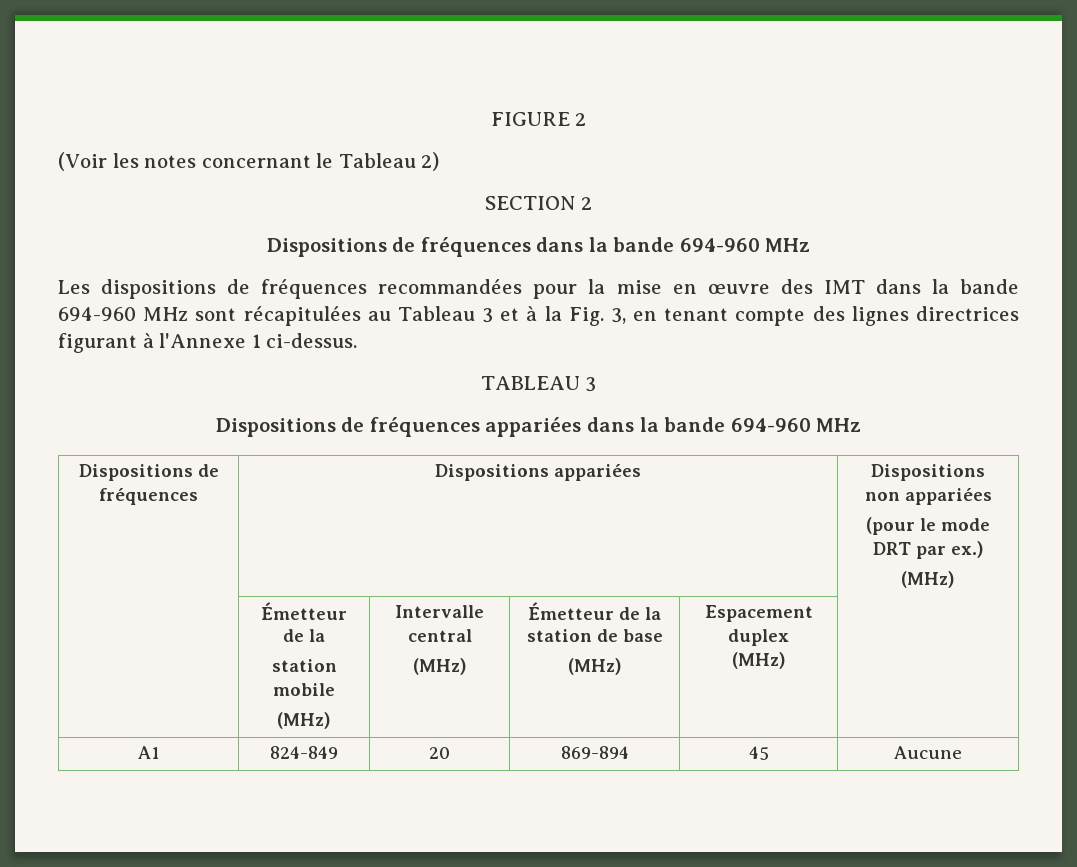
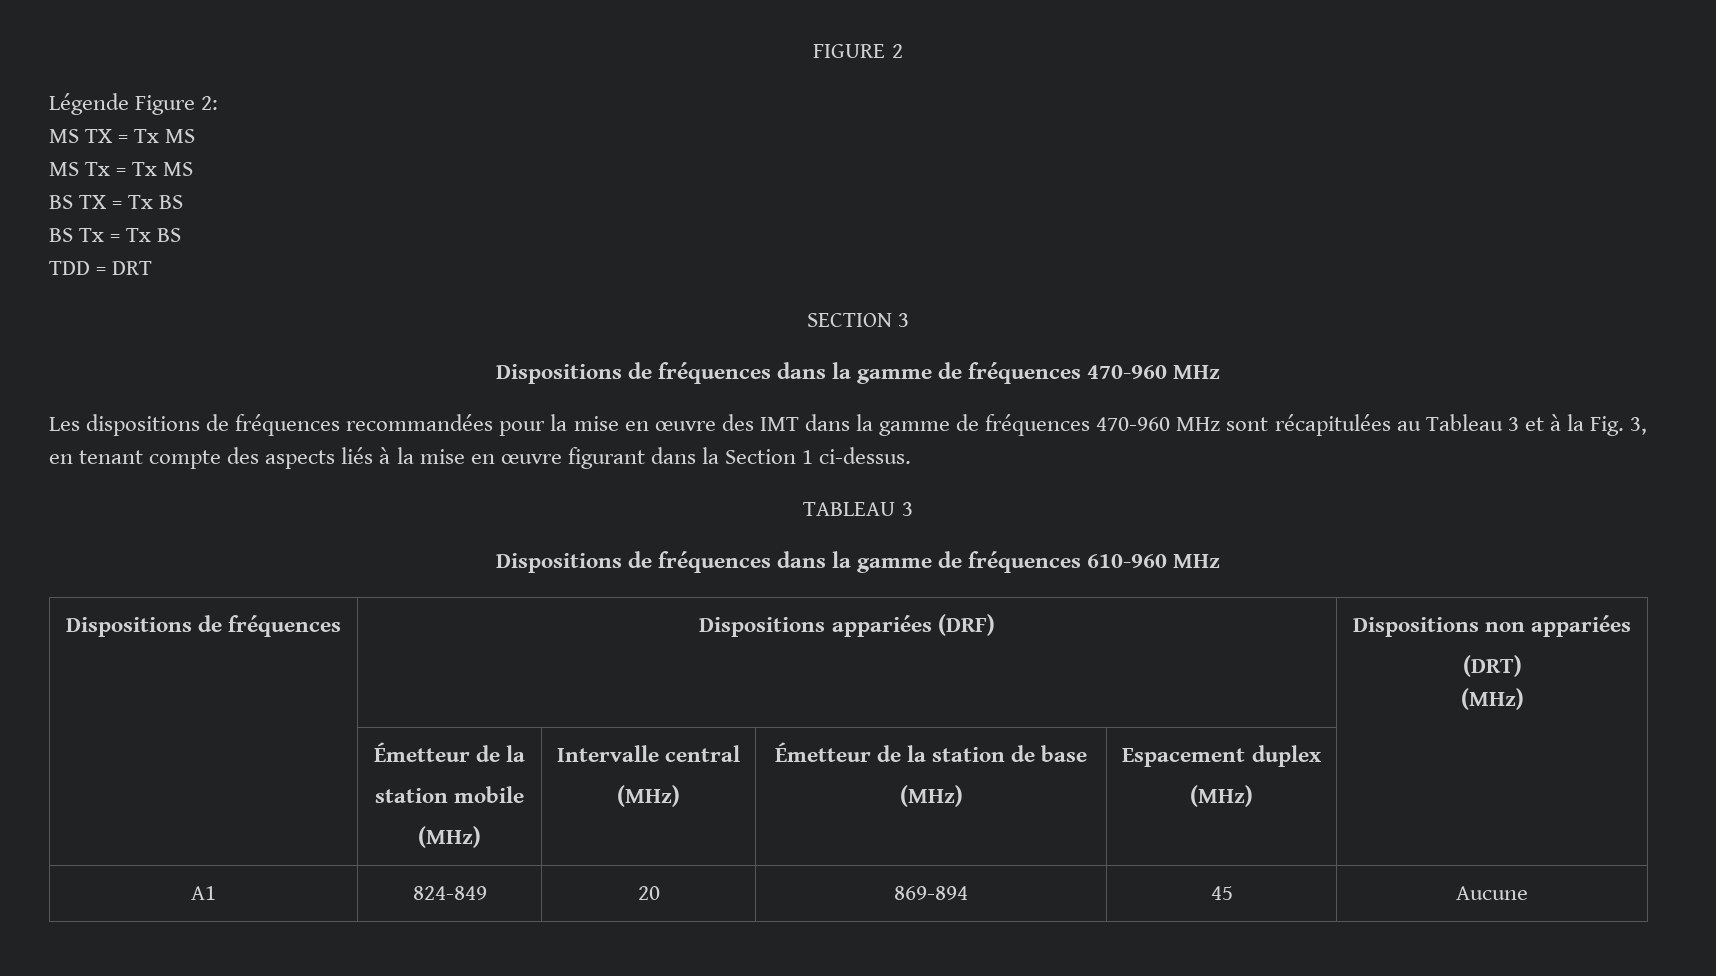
[58,152,440,171] (Voir les notes concernant le Tableau 2) -> [49,93,219,115] [49,129,196,143] [49,162,194,176] [49,195,184,209] [49,228,182,242] [49,261,153,275] Légende Figure 2: // MS TX = Tx MS // MS Tx = Tx MS // BS TX = Tx BS // BS Tx = Tx BS // TDD = DRT
[580,197,592,210] [266,237,760,257] 2 // Dispositions de fréquences dans la bande 694-960 -> [898,313,910,327] [495,362,1168,384] 3 // Dispositions de fréquences dans la gamme de fréquences 470-960
[959,279,1019,294] [58,307,136,321] bande 694-960 -> [879,414,1171,436] gamme de fréquences 470-960
[851,306,1019,326] [58,333,247,353] lignes directrices figurant à l'Annexe -> [265,447,797,469] aspects liés à la mise en œuvre figurant dans la Section
[485,417,811,437] appariées dans la bande 694-960 -> [776,551,1168,573] dans la gamme de fréquences 610-960
(641, 472) none -> [937,614,995,636] (DRF)
[866,517,990,535] [872,541,984,559] (pour le mode DRT par ex.) -> [1462,655,1522,677] (DRT)

